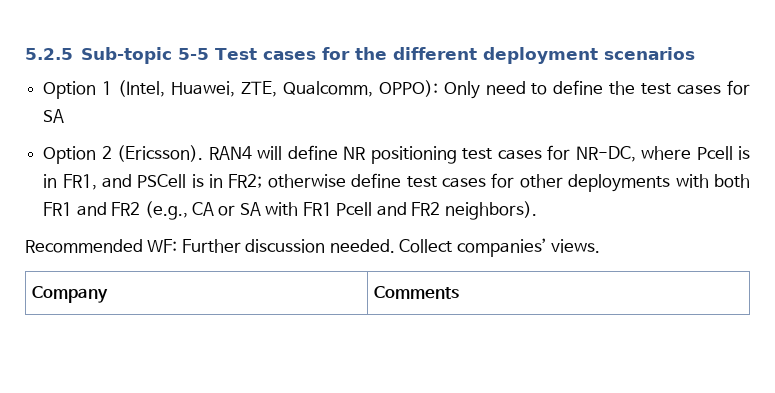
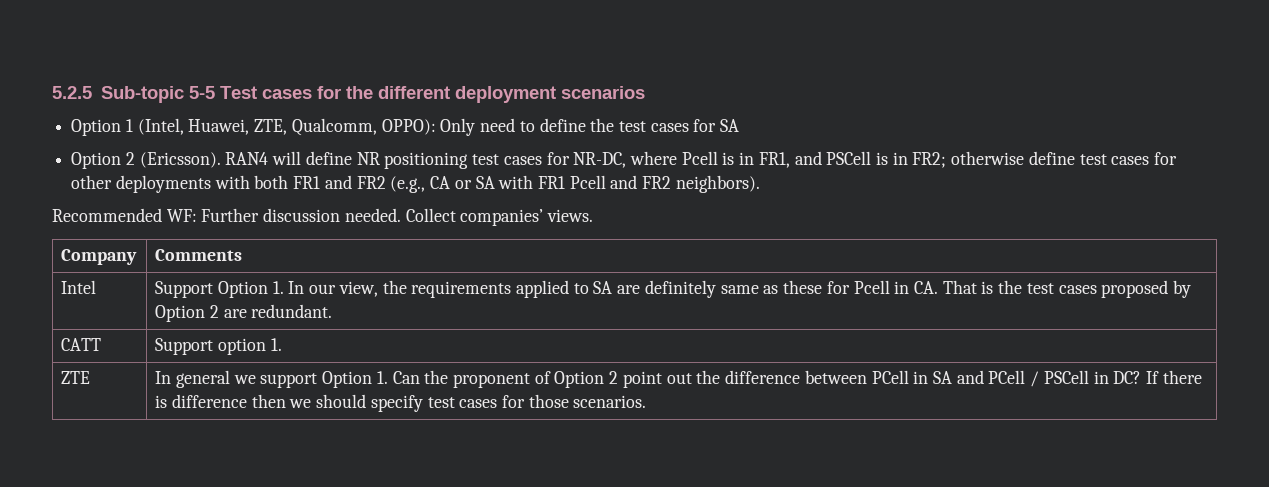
(459, 292) none -> [61,280,97,294] [155,280,1192,298] [155,304,333,322] [61,338,102,351] [155,338,282,355] [61,371,91,384] [155,370,1202,388] [155,394,647,412] // Intel | Support Option 1. In our view, the requirements applied to SA are definitely same as these for Pcell in CA. That is the test cases proposed by Option 2 are redundant. // CATT | Support option 1. // ZTE | In general we support Option 1. Can the proponent of Option 2 point out the difference between PCell in SA and PCell / PSCell in DC? If there is difference then we should specify test cases for those scenarios.

